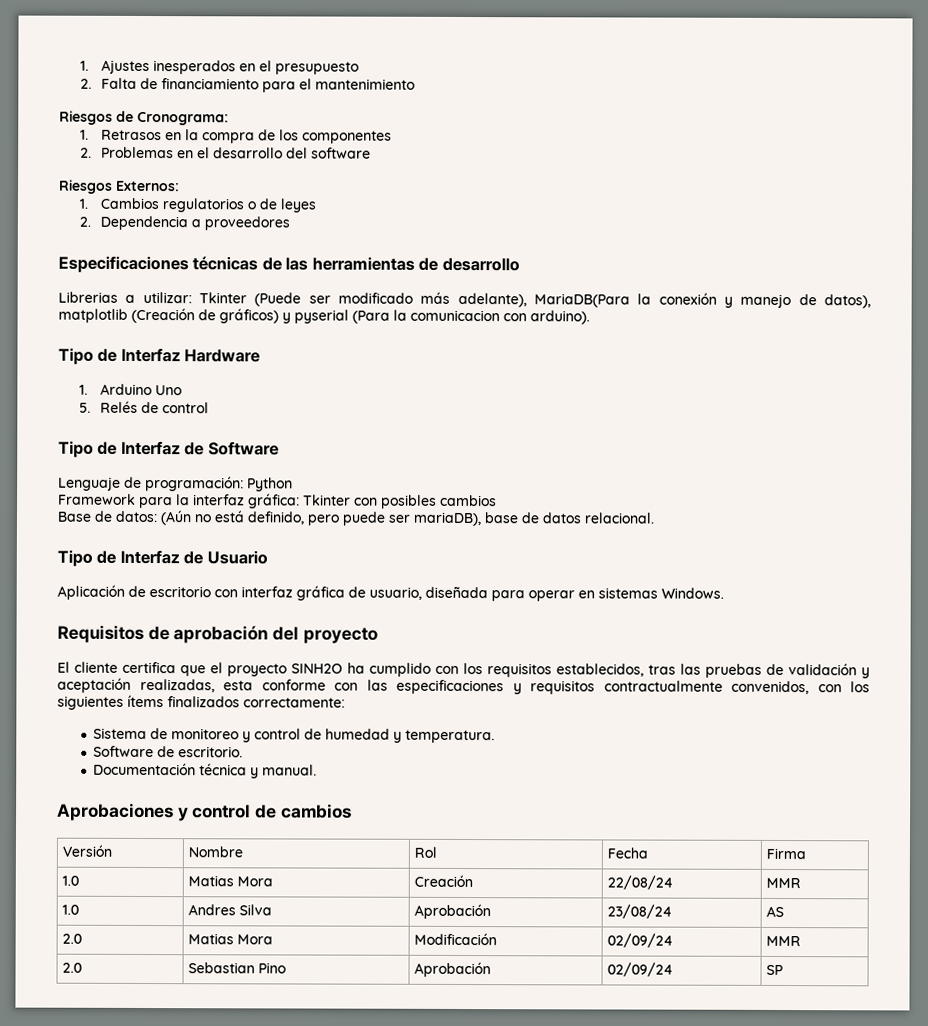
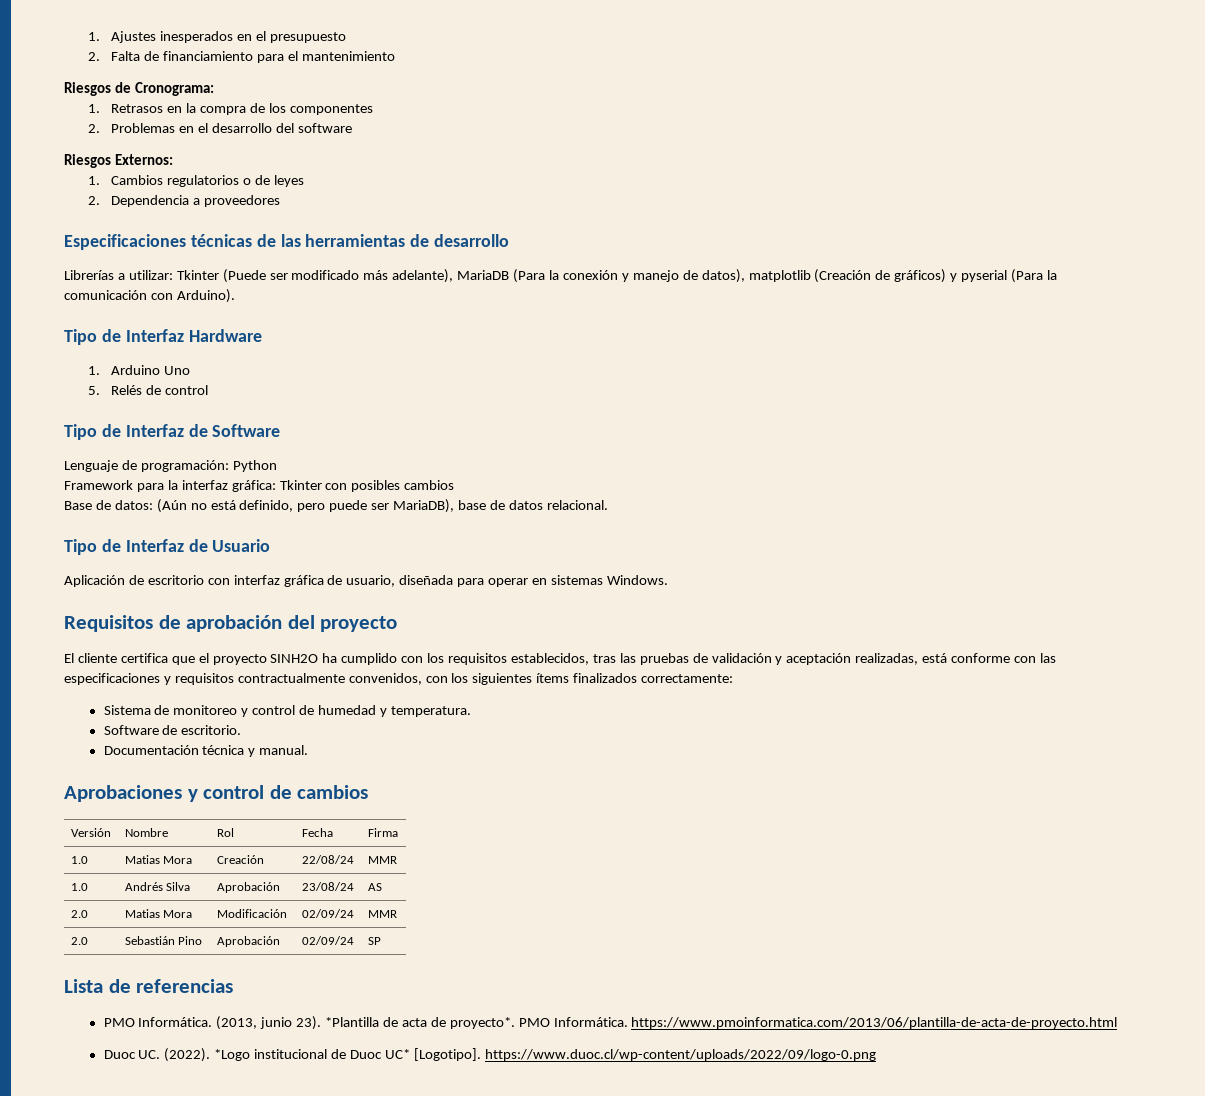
[58,291,118,303] Librerias -> [64,270,114,280] Librerías
[534,293,630,308] MariaDB(Para -> [457,269,546,283] MariaDB (Para
[410,309,590,325] comunicacion con arduino). -> [64,289,235,303] comunicación con Arduino).
[413,511,482,527] mariaDB), -> [393,499,455,513] MariaDB),
[223,680,253,691] esta -> [922,653,948,663] está
[188,904,237,916] Andres -> [124,882,163,891] Andrés
[188,962,256,974] Sebastian -> [124,936,175,945] Sebastián
(784, 970) none -> [64,979,234,993] [103,1016,1118,1030] [103,1048,876,1062] // Lista de referencias // PMO Informática. (2013, junio 23). *Plantilla de acta de proyecto*. PMO Informática. https://www.pmoinformatica.com/2013/06/plantilla-de-acta-de-proyecto.html // Duoc UC. (2022). *Logo institucional de Duoc UC* [Logotipo]. https://www.duoc.cl/wp-content/uploads/2022/09/logo-0.png

